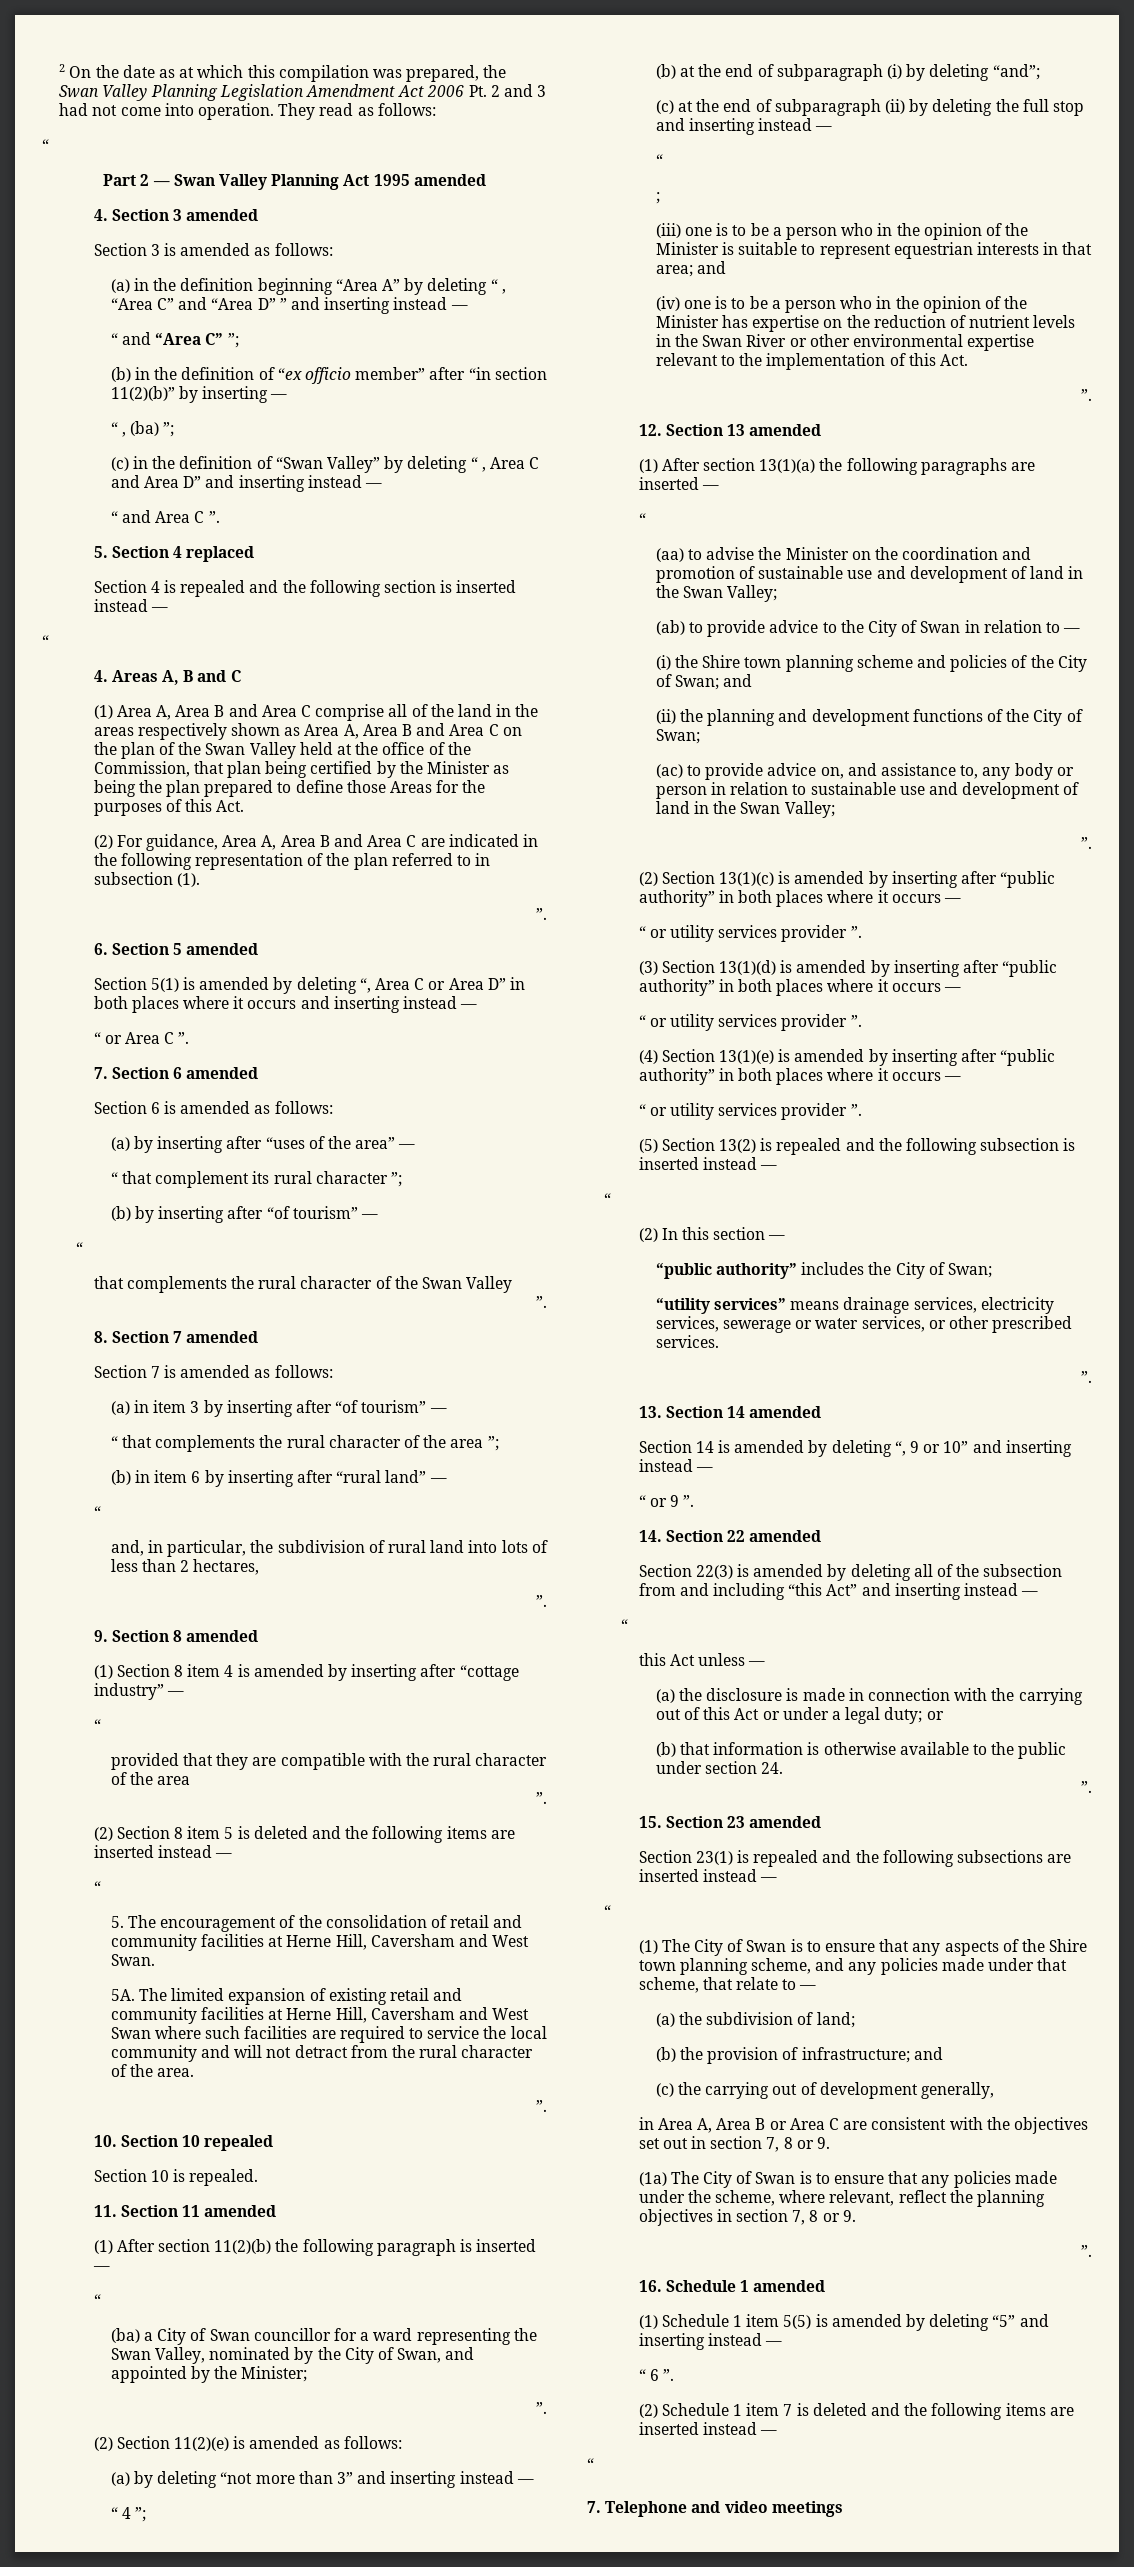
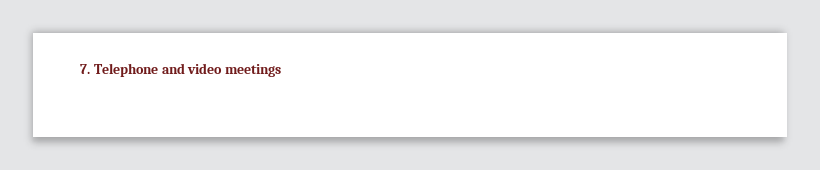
[59,64,507,82] [59,84,547,101] [59,103,436,120] [42,139,49,151] [103,174,486,190] [93,209,259,221] [93,243,333,256] [110,278,506,295] [110,297,468,314] [110,332,239,348] [110,367,547,384] [110,386,288,403] [110,421,175,437] [110,456,540,473] [110,475,383,492] [110,510,220,523] [93,546,255,562] [93,580,517,597] [93,599,168,612] [42,635,49,647] [93,670,241,685] [93,704,539,721] [93,723,522,740] [93,742,471,759] [93,761,510,778] [93,780,486,797] [93,799,245,816] [93,834,538,851] [93,853,491,870] [93,872,200,887] [536,908,547,920] [93,943,259,955] [93,977,525,994] [93,996,478,1013] [93,1032,190,1044] [93,1067,259,1079] [93,1101,333,1114] [110,1136,416,1153] [110,1171,403,1188] [110,1206,379,1223] [76,1242,84,1254] [93,1276,513,1293] [536,1296,547,1308] [93,1331,259,1343] [93,1365,333,1378] [110,1400,447,1417] [110,1435,499,1452] [110,1470,447,1487] [93,1506,101,1518] [110,1540,548,1557] [110,1559,260,1575] [536,1595,547,1607] [93,1630,259,1642] [93,1664,519,1681] [93,1683,184,1700] [93,1719,101,1731] [110,1753,548,1770] [110,1772,191,1785] [536,1792,547,1804] [93,1826,515,1843] [93,1845,233,1858] [93,1881,101,1893] [110,1915,523,1932] [110,1934,530,1951] [110,1954,155,1966] [110,1988,463,2005] [110,2007,530,2024] [110,2026,547,2043] [110,2045,534,2062] [110,2064,195,2077] [536,2100,547,2112] [93,2135,274,2151] [93,2169,259,2186] [93,2205,277,2217] [93,2239,537,2256] [92,2266,110,2271] [93,2294,101,2306] [110,2328,537,2345] [110,2347,475,2364] [110,2366,308,2383] [536,2402,547,2414] [93,2436,402,2451] [110,2471,534,2488] [110,2507,147,2522] [655,64,1040,81] [655,99,1084,116] [655,118,833,135] [655,154,663,166] [655,192,660,204] [655,223,1029,240] [655,242,1093,259] [655,261,727,277] [655,296,1028,313] [655,315,1076,332] [655,334,1035,351] [655,353,969,370] [1081,389,1092,401] [638,424,822,436] [638,458,1035,475] [638,477,719,490] [638,513,646,525] [655,547,1032,562] [655,566,1084,583] [655,585,778,602] [655,620,1081,637] [655,655,1087,672] [655,674,753,690] [655,709,1083,726] [655,729,700,744] [655,763,1074,780] [655,782,1080,799] [655,801,835,818] [1081,837,1092,849] [638,871,1056,888] [638,890,961,907] [638,925,862,942] [638,960,1058,977] [638,979,961,996] [638,1014,862,1031] [638,1049,1056,1066] [638,1068,961,1085] [638,1103,862,1120] [638,1138,1076,1155] [638,1157,778,1170] [604,1193,612,1205] [638,1227,786,1242] [655,1262,993,1279] [655,1297,1054,1314] [655,1316,1073,1333] [655,1335,719,1348] [1081,1371,1092,1383] [638,1406,822,1418] [638,1440,1072,1457] [638,1459,713,1472] [638,1495,695,1507] [638,1530,822,1542] [638,1564,1063,1581] [638,1583,1039,1600] [621,1619,629,1631] [638,1653,766,1666] [655,1688,1083,1705] [655,1707,944,1724] [655,1742,1067,1759] [655,1761,784,1774] [1081,1781,1092,1793] [638,1816,822,1828] [638,1850,1072,1867] [638,1869,778,1882] [604,1905,612,1917] [638,1939,1088,1956] [638,1958,1068,1975] [638,1977,817,1993] [655,2012,855,2028] [655,2047,943,2064] [655,2082,995,2099] [638,2117,1088,2134] [638,2136,830,2152] [638,2171,1057,2188] [638,2190,1045,2207] [638,2209,856,2226] [1081,2245,1092,2257] [638,2280,826,2292] [638,2314,1049,2331] [638,2333,783,2350] [638,2369,675,2381] [638,2403,1074,2420] [638,2422,778,2435] [587,2458,594,2470] 2 On the date as at which this compilation was prepared, the Swan Valley Planning Legislation Amendment Act 2006 Pt. 2 and 3 had not come into operation. They read as follows: // “ // Part 2 — Swan Valley Planning Act 1995 amended // 4. Section 3 amended // Section 3 is amended as follows: // (a) in the definition beginning “Area A” by deleting “ , “Area C” and “Area D” ” and inserting instead — // “ and “Area C” ”; // (b) in the definition of “ex officio member” after “in section 11(2)(b)” by inserting — // “ , (ba) ”; // (c) in the definition of “Swan Valley” by deleting “ , Area C and Area D” and inserting instead — // “ and Area C ”. // 5. Section 4 replaced // Section 4 is repealed and the following section is inserted instead — // “ // 4. Areas A, B and C // (1) Area A, Area B and Area C comprise all of the land in the areas respectively shown as Area A, Area B and Area C on the plan of the Swan Valley held at the office of the Commission, that plan being certified by the Minister as being the plan prepared to define those Areas for the purposes of this Act. // (2) For guidance, Area A, Area B and Area C are indicated in the following representation of the plan referred to in subsection (1). // ”. // 6. Section 5 amended // Section 5(1) is amended by deleting “, Area C or Area D” in both places where it occurs and inserting instead — // “ or Area C ”. // 7. Section 6 amended // Section 6 is amended as follows: // (a) by inserting after “uses of the area” — // “ that complement its rural character ”; // (b) by inserting after “of tourism” — // “ // that complements the rural character of the Swan Valley // ”. // 8. Section 7 amended // Section 7 is amended as follows: // (a) in item 3 by inserting after “of tourism” — // “ that complements the rural character of the area ”; // (b) in item 6 by inserting after “rural land” — // “ // and, in particular, the subdivision of rural land into lots of less than 2 hectares, // ”. // 9. Section 8 amended // (1) Section 8 item 4 is amended by inserting after “cottage industry” — // “ // provided that they are compatible with the rural character of the area // ”. // (2) Section 8 item 5 is deleted and the following items are inserted instead — // “ // 5. The encouragement of the consolidation of retail and community facilities at Herne Hill, Caversham and West Swan. // 5A. The limited expansion of existing retail and community facilities at Herne Hill, Caversham and West Swan where such facilities are required to service the local community and will not detract from the rural character of the area. // ”. // 10. Section 10 repealed // Section 10 is repealed. // 11. Section 11 amended // (1) After section 11(2)(b) the following paragraph is inserted — // “ // (ba) a City of Swan councillor for a ward representing the Swan Valley, nominated by the City of Swan, and appointed by the Minister; // ”. // (2) Section 11(2)(e) is amended as follows: // (a) by deleting “not more than 3” and inserting instead — // “ 4 ”; // (b) at the end of subparagraph (i) by deleting “and”; // (c) at the end of subparagraph (ii) by deleting the full stop and inserting instead — // “ // ; // (iii) one is to be a person who in the opinion of the Minister is suitable to represent equestrian interests in that area; and // (iv) one is to be a person who in the opinion of the Minister has expertise on the reduction of nutrient levels in the Swan River or other environmental expertise relevant to the implementation of this Act. // ”. // 12. Section 13 amended // (1) After section 13(1)(a) the following paragraphs are inserted — // “ // (aa) to advise the Minister on the coordination and promotion of sustainable use and development of land in the Swan Valley; // (ab) to provide advice to the City of Swan in relation to — // (i) the Shire town planning scheme and policies of the City of Swan; and // (ii) the planning and development functions of the City of Swan; // (ac) to provide advice on, and assistance to, any body or person in relation to sustainable use and development of land in the Swan Valley; // ”. // (2) Section 13(1)(c) is amended by inserting after “public authority” in both places where it occurs — // “ or utility services provider ”. // (3) Section 13(1)(d) is amended by inserting after “public authority” in both places where it occurs — // “ or utility services provider ”. // (4) Section 13(1)(e) is amended by inserting after “public authority” in both places where it occurs — // “ or utility services provider ”. // (5) Section 13(2) is repealed and the following subsection is inserted instead — // “ // (2) In this section — // “public authority” includes the City of Swan; // “utility services” means drainage services, electricity services, sewerage or water services, or other prescribed services. // ”. // 13. Section 14 amended // Section 14 is amended by deleting “, 9 or 10” and inserting instead — // “ or 9 ”. // 14. Section 22 amended // Section 22(3) is amended by deleting all of the subsection from and including “this Act” and inserting instead — // “ // this Act unless — // (a) the disclosure is made in connection with the carrying out of this Act or under a legal duty; or // (b) that information is otherwise available to the public under section 24. // ”. // 15. Section 23 amended // Section 23(1) is repealed and the following subsections are inserted instead — // “ // (1) The City of Swan is to ensure that any aspects of the Shire town planning scheme, and any policies made under that scheme, that relate to — // (a) the subdivision of land; // (b) the provision of infrastructure; and // (c) the carrying out of development generally, // in Area A, Area B or Area C are consistent with the objectives set out in section 7, 8 or 9. // (1a) The City of Swan is to ensure that any policies made under the scheme, where relevant, reflect the planning objectives in section 7, 8 or 9. // ”. // 16. Schedule 1 amended // (1) Schedule 1 item 5(5) is amended by deleting “5” and inserting instead — // “ 6 ”. // (2) Schedule 1 item 7 is deleted and the following items are inserted instead — // “ // -> (80, 69) none

